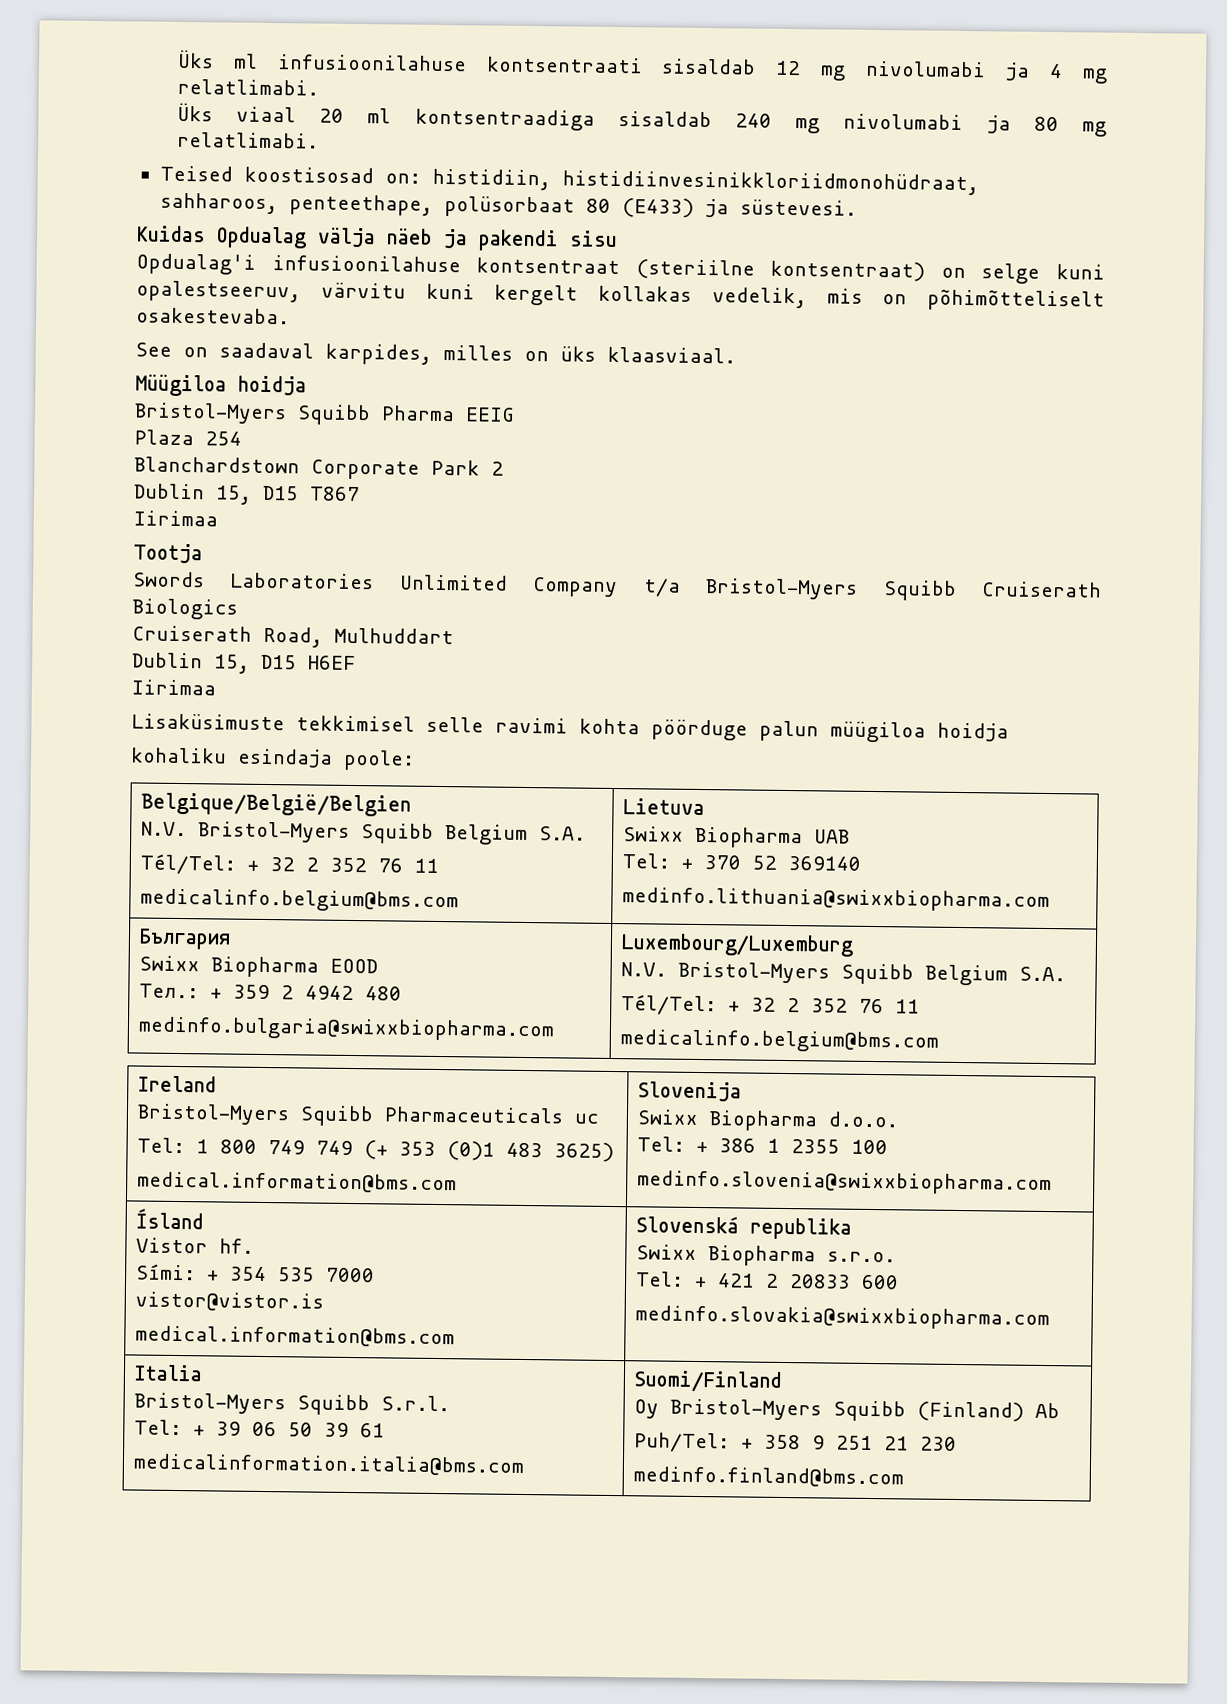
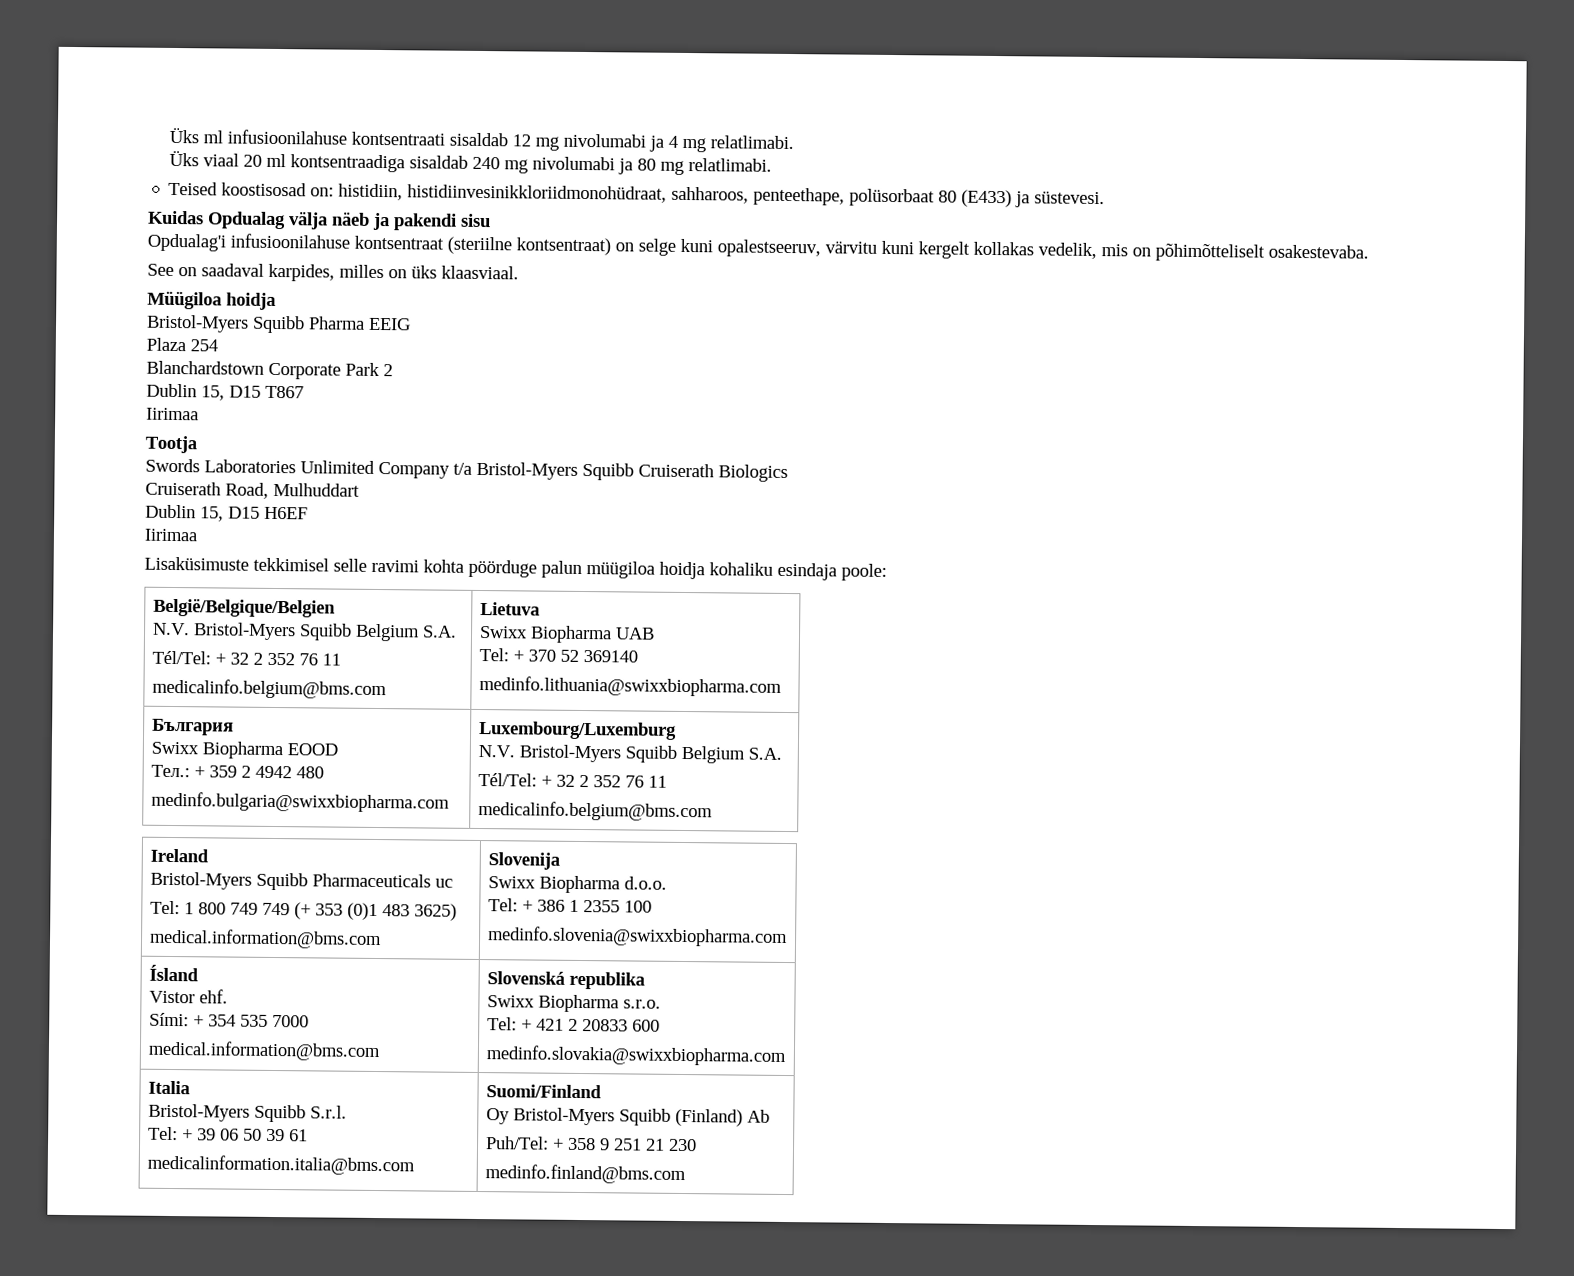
(1009, 732) // -> (705, 570) none
[140,792,412,817] Belgique/België/Belgien -> [152,597,336,618] België/Belgique/Belgien
[218,1238,254,1254] hf. -> [198,989,228,1004] ehf.
[134,1291,324,1312] // vistor@vistor.is -> (309, 1021) none

